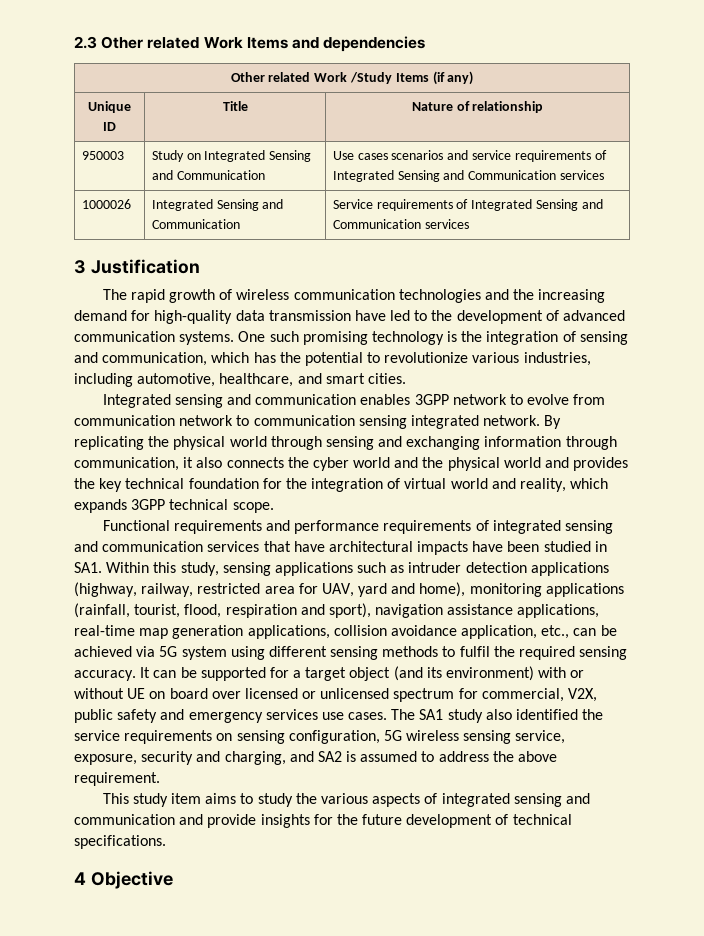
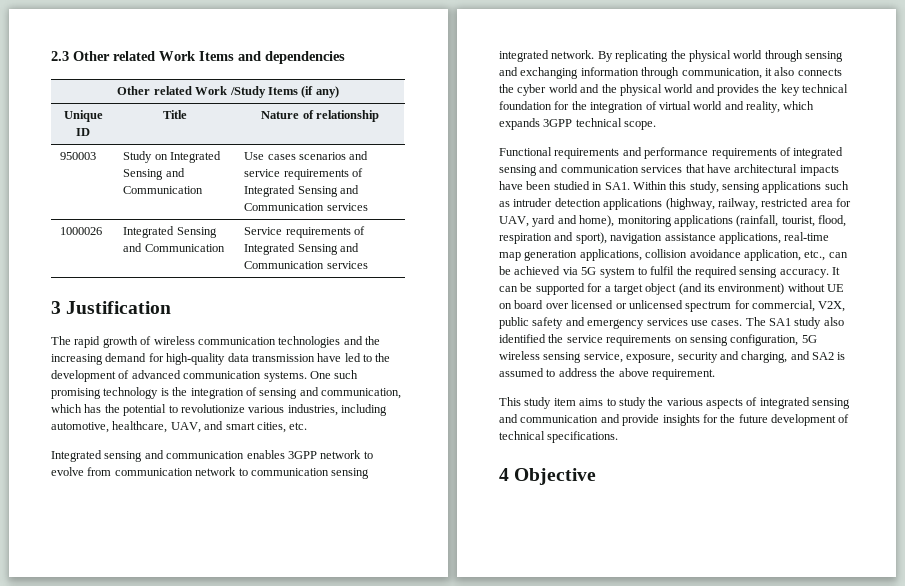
(294, 380) none -> [170,422,201,433] UAV,
[367,373,406,384] cities. -> [256,422,308,433] cities, etc.
[230,646,439,660] using different sensing methods -> (635, 272) none
[538,667,585,678] with or -> (785, 289) none

